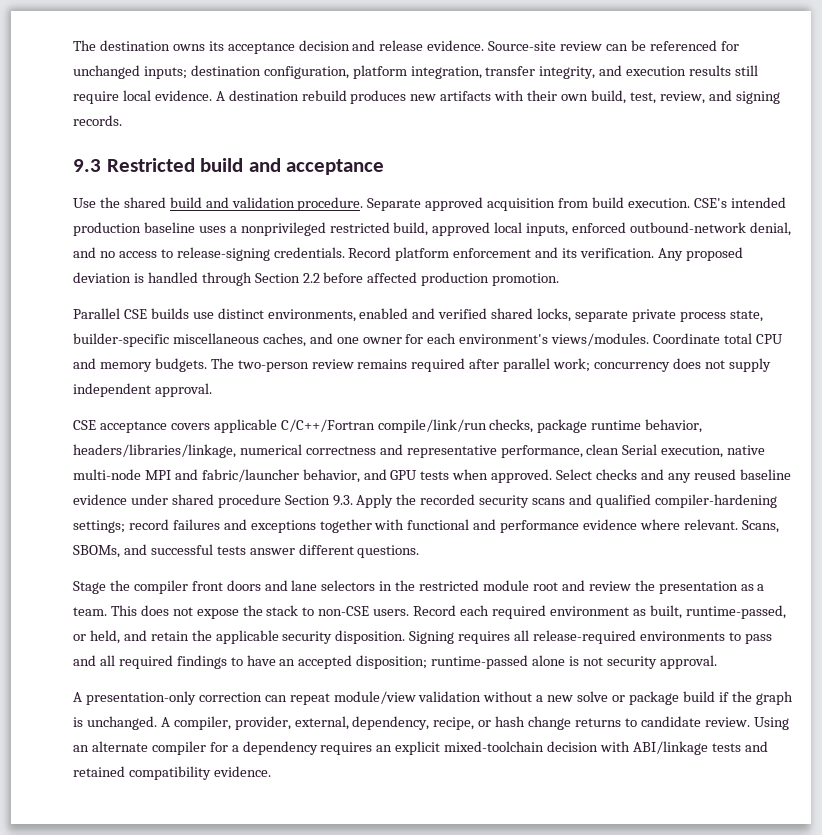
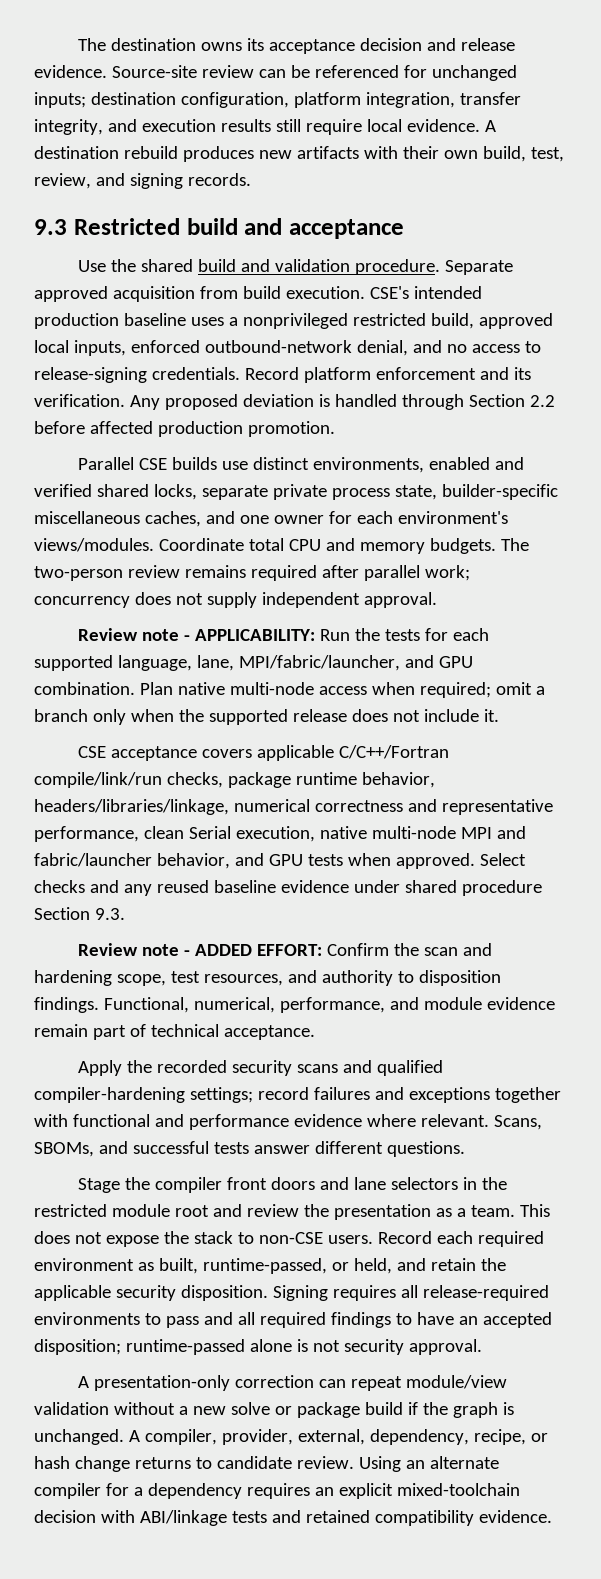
(212, 390) none -> [77,628,489,641] [34,655,473,671] [34,682,545,698] [34,709,499,725] // Review note - APPLICABILITY: Run the tests for each supported language, lane, MPI/fabric/launcher, and GPU combination. Plan native multi-node access when required; omit a branch only when the supported release does not include it.
(353, 500) none -> [77,943,492,956] [34,970,501,986] [34,997,555,1013] [34,1024,315,1040] // Review note - ADDED EFFORT: Confirm the scan and hardening scope, test resources, and authority to disposition findings. Functional, numerical, performance, and module evidence remain part of technical acceptance. //

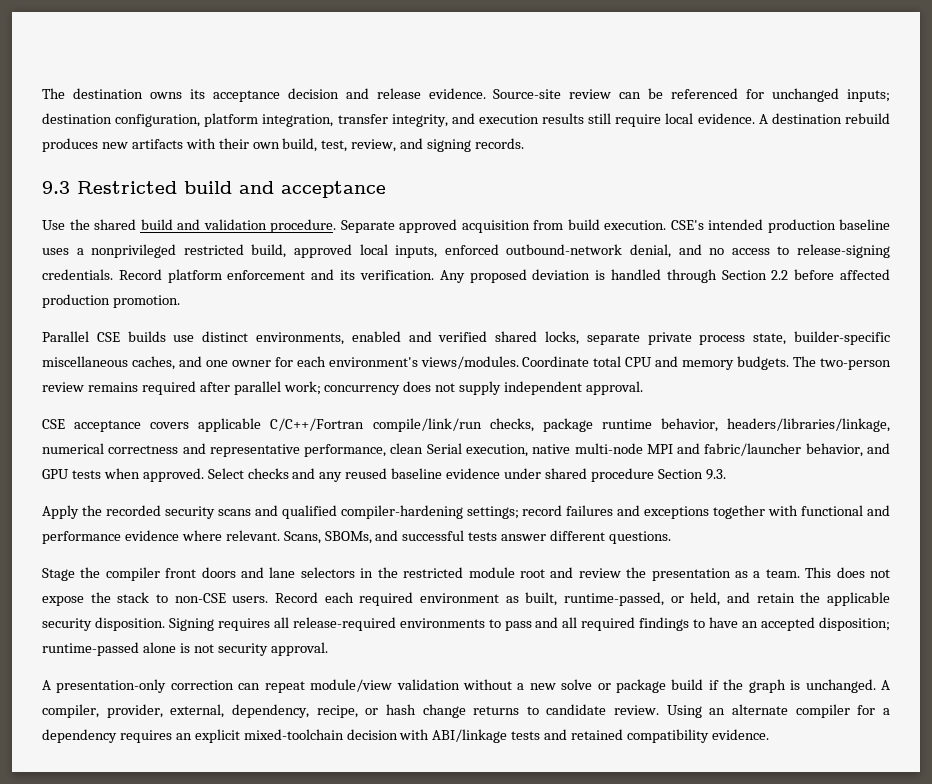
[77,628,489,641] [34,655,473,671] [34,682,545,698] [34,709,499,725] // Review note - APPLICABILITY: Run the tests for each supported language, lane, MPI/fabric/launcher, and GPU combination. Plan native multi-node access when required; omit a branch only when the supported release does not include it. -> (644, 388) none
[77,943,492,956] [34,970,501,986] [34,997,555,1013] [34,1024,315,1040] // Review note - ADDED EFFORT: Confirm the scan and hardening scope, test resources, and authority to disposition findings. Functional, numerical, performance, and module evidence remain part of technical acceptance. -> (726, 474) none

